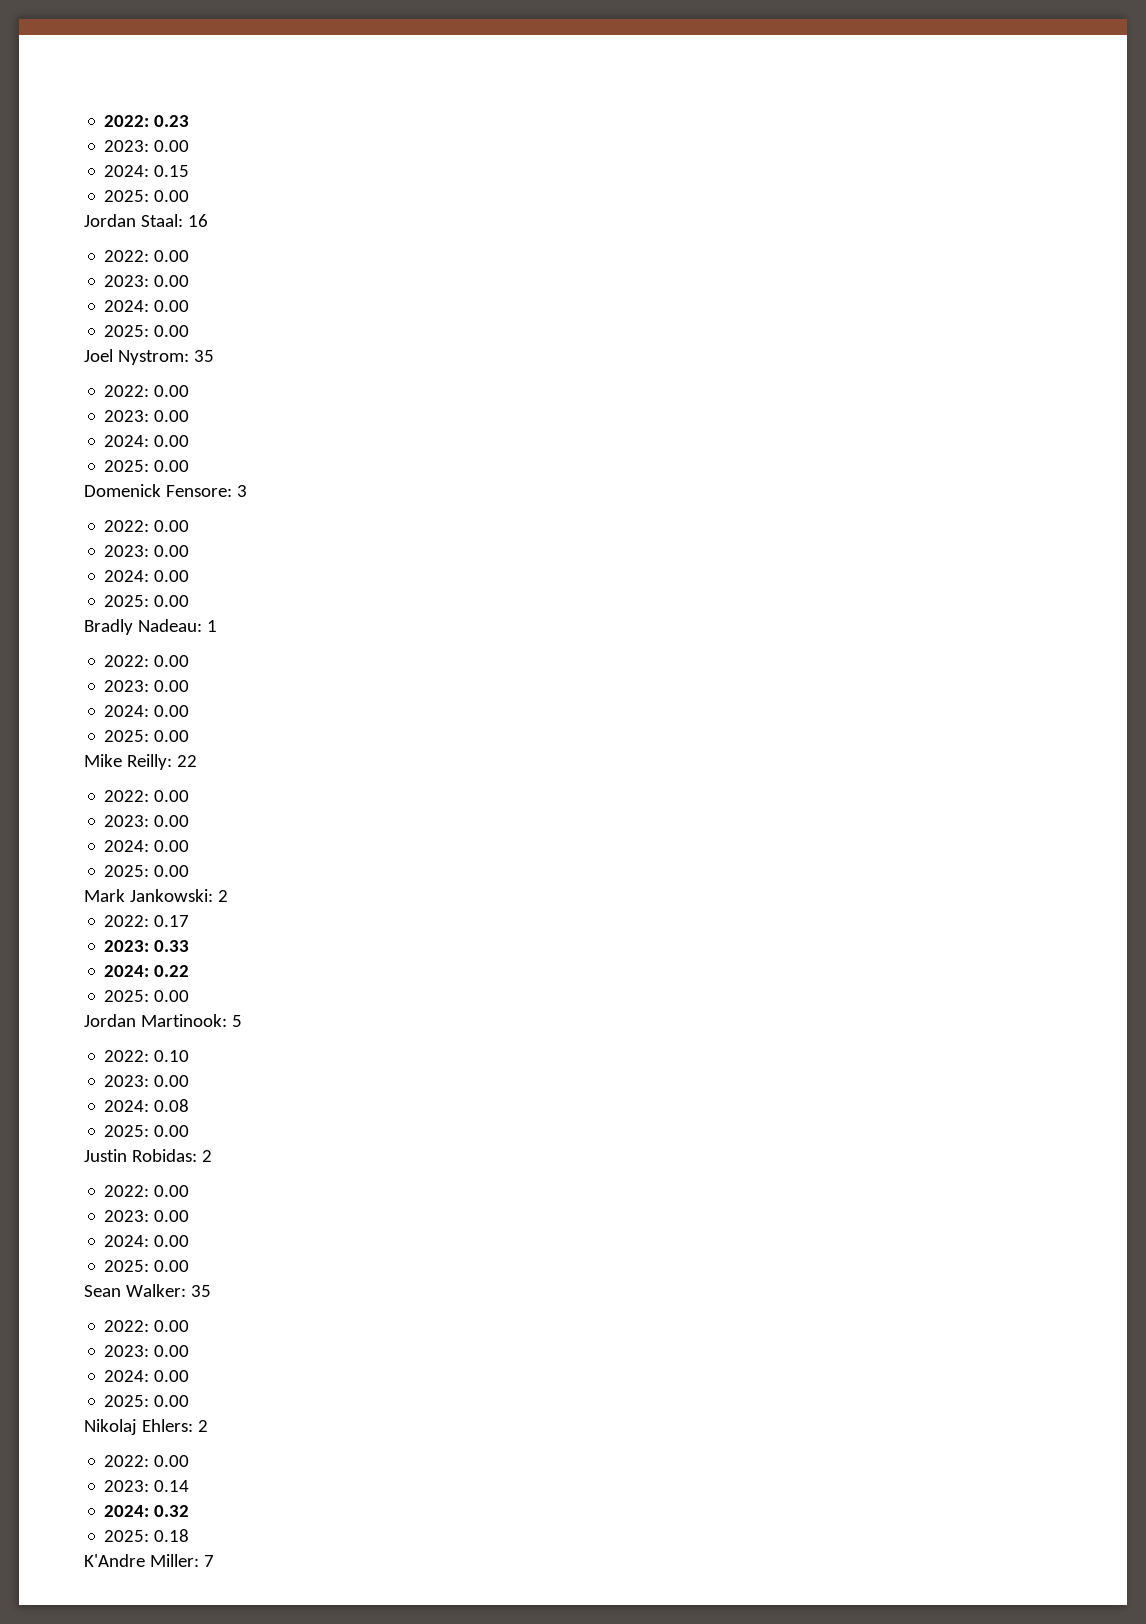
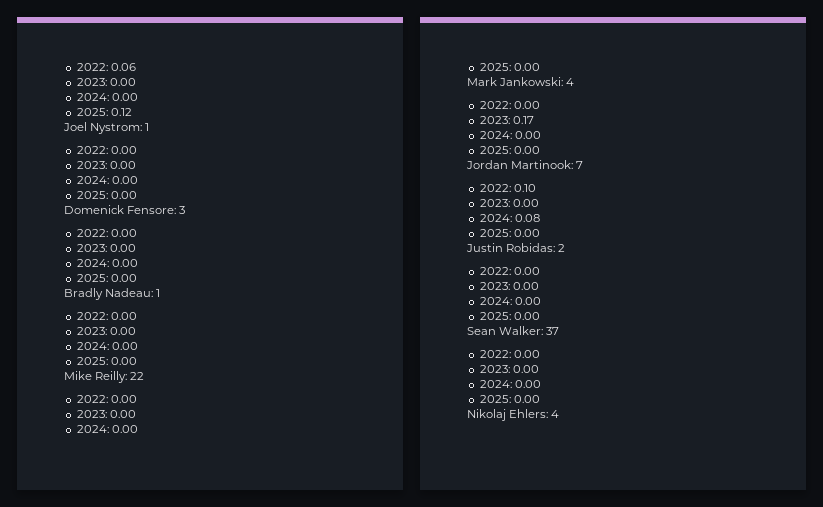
[104,115,190,127] [104,140,190,152] [104,165,190,177] [104,190,190,202] [84,214,208,227] [104,250,190,262] [104,275,190,287] [104,300,190,312] [104,325,190,337] 2022: 0.23 // 2023: 0.00 // 2024: 0.15 // 2025: 0.00 // Jordan Staal: 16 // 2022: 0.00 // 2023: 0.00 // 2024: 0.00 // 2025: 0.00 -> [76,63,136,71] [76,78,136,86] [76,93,138,101] [76,108,132,116] 2022: 0.06 // 2023: 0.00 // 2024: 0.00 // 2025: 0.12
[193,350,214,362] 35 -> [145,123,150,131] 1
[217,890,228,902] [104,915,150,927] 2 // 2022: -> [566,78,575,86] [479,101,540,109] [479,116,510,124] 4 // 2022: 0.00 // 2023:
[104,940,190,952] [104,965,190,977] // 2023: 0.33 // 2024: 0.22 -> [479,131,541,139] // 2024: 0.00
[231,1015,242,1027] 5 -> [576,161,584,169] 7
[190,1285,211,1297] 35 -> [546,327,560,335] 37
[197,1420,208,1432] [104,1455,190,1467] [104,1480,190,1492] [104,1505,190,1517] [104,1529,190,1542] [84,1554,214,1567] 2 // 2022: 0.00 // 2023: 0.14 // 2024: 0.32 // 2025: 0.18 // K'Andre Miller: 7 -> [551,410,560,418] 4

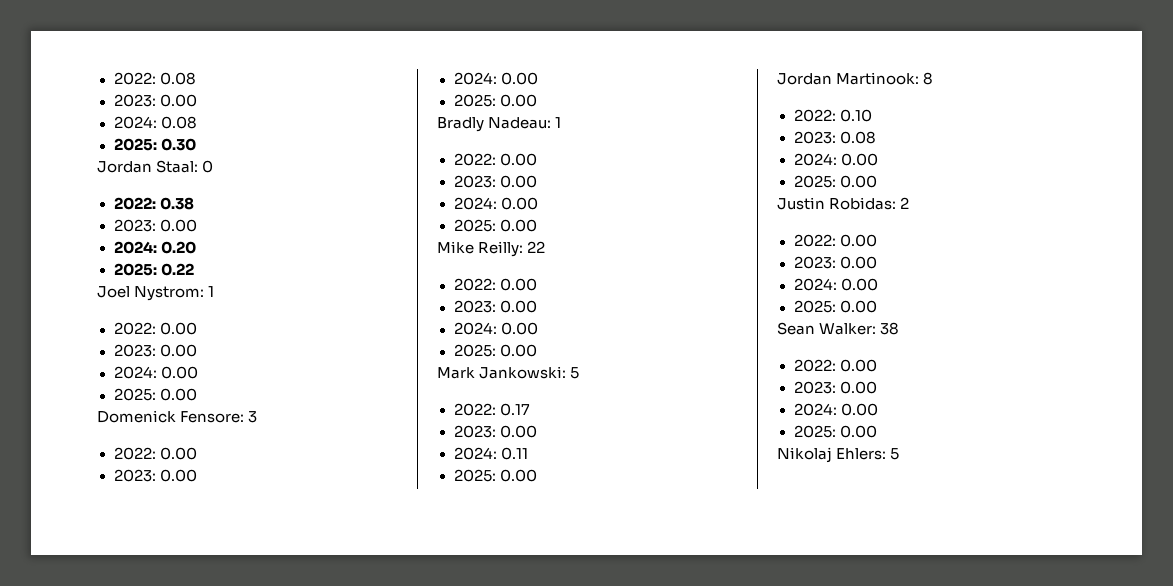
[76,63,136,71] [76,78,136,86] [76,93,138,101] [76,108,132,116] 2022: 0.06 // 2023: 0.00 // 2024: 0.00 // 2025: 0.12 -> [113,72,196,85] [113,94,197,107] [113,116,197,129] [113,138,196,151] [97,160,214,173] [113,197,194,210] [113,219,197,232] [113,241,196,254] [113,263,194,276] 2022: 0.08 // 2023: 0.00 // 2024: 0.08 // 2025: 0.30 // Jordan Staal: 0 // 2022: 0.38 // 2023: 0.00 // 2024: 0.20 // 2025: 0.22
[566,78,575,86] [479,101,540,109] [479,116,534,124] [479,131,541,139] 4 // 2022: 0.00 // 2023: 0.17 // 2024: 0.00 -> [570,367,580,379] [453,403,530,416] [453,425,537,438] [453,447,528,460] 5 // 2022: 0.17 // 2023: 0.00 // 2024: 0.11
[576,161,584,169] 7 -> [923,72,934,85] 8
[512,199,539,207] [479,214,540,222] 0.00 // 2024: 0.08 -> [839,131,876,144] [793,153,878,166] 0.08 // 2024: 0.00
[546,327,560,335] 37 -> [880,322,900,335] 38
[551,410,560,418] 4 -> [890,448,900,460] 5

